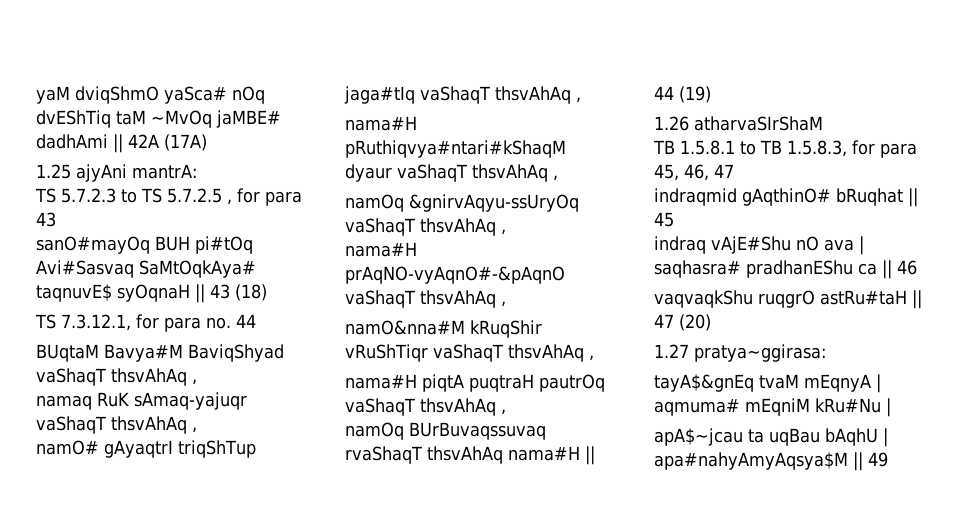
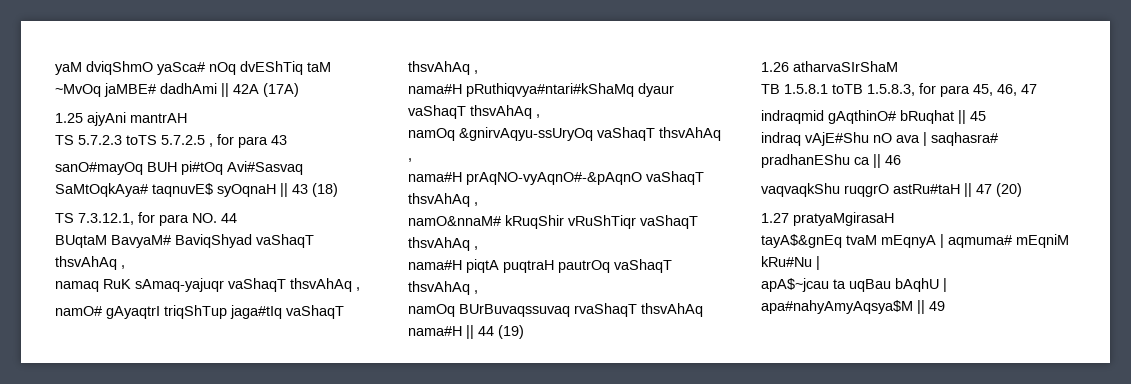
[132,164,197,179] mantrA: -> [130,113,187,123] mantrAH
[121,188,162,203] to TS -> [126,135,157,145] toTS
[206,317,231,329] no. -> [192,213,217,223] NO.
[104,344,183,362] Bavya#M -> [111,235,171,248] BavyaM#
[345,140,566,158] pRuthiqvya#ntari#kShaqM -> [466,83,634,97] pRuthiqvya#ntari#kShaMq
[345,320,465,335] namO&nna#M -> [408,216,501,226] namO&nnaM#
[740,140,782,155] to TB -> [832,84,863,94] toTB
[694,344,826,362] pratya~ggirasa: -> [793,212,894,226] pratyaMgirasaH

